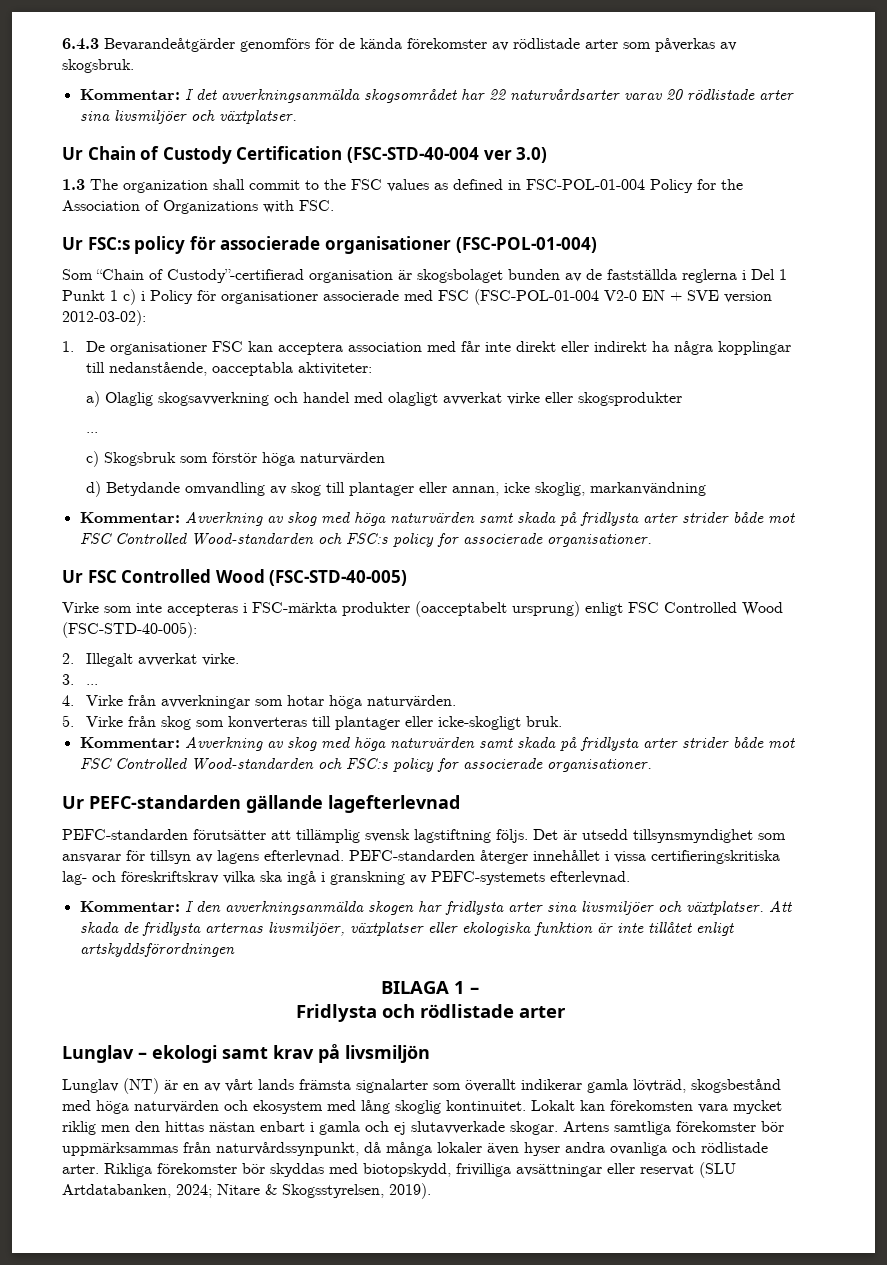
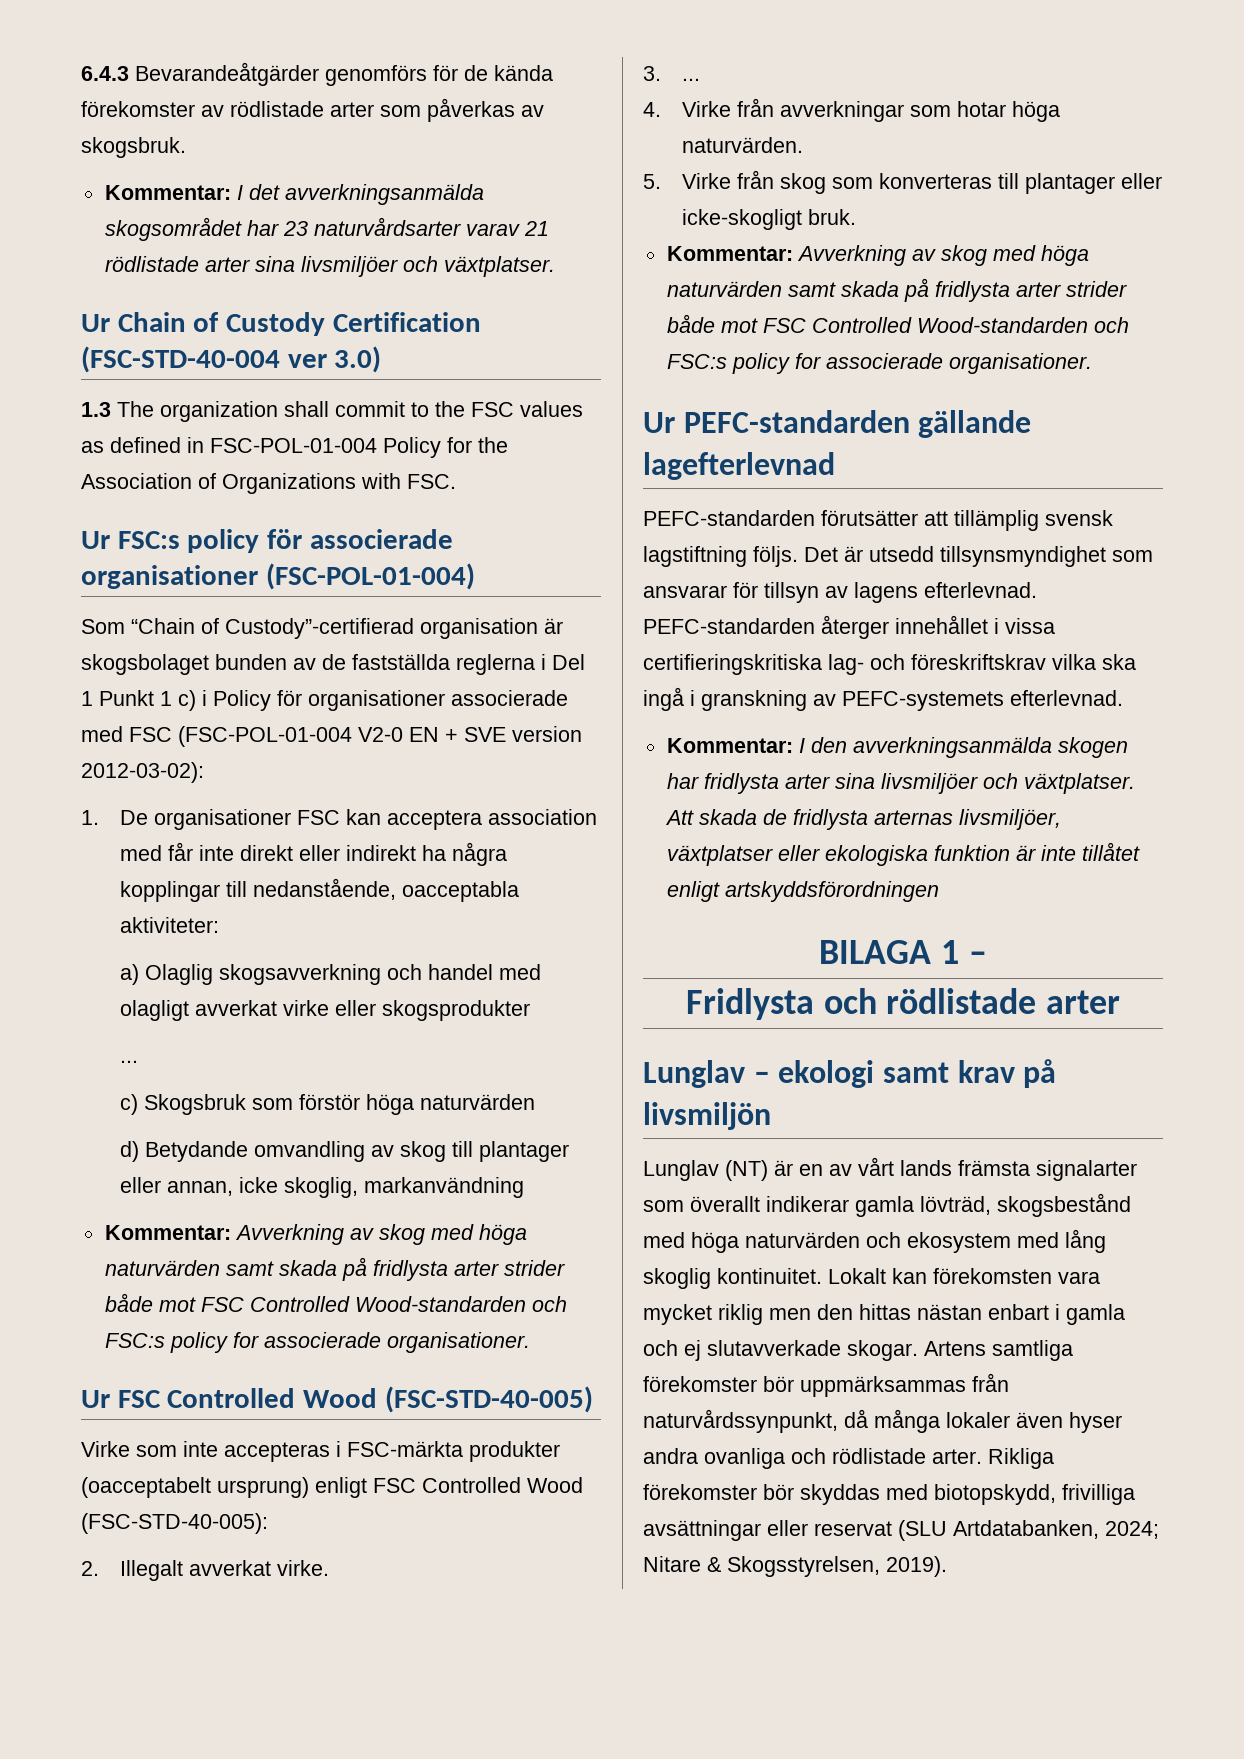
[488,89,506,100] 22 -> [282,221,308,236] 23
[665,89,683,100] 20 -> [523,221,549,236] 21

